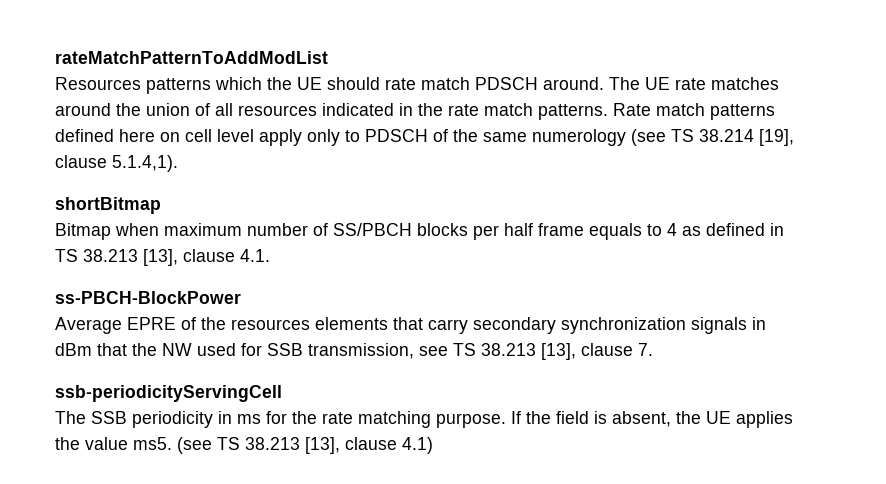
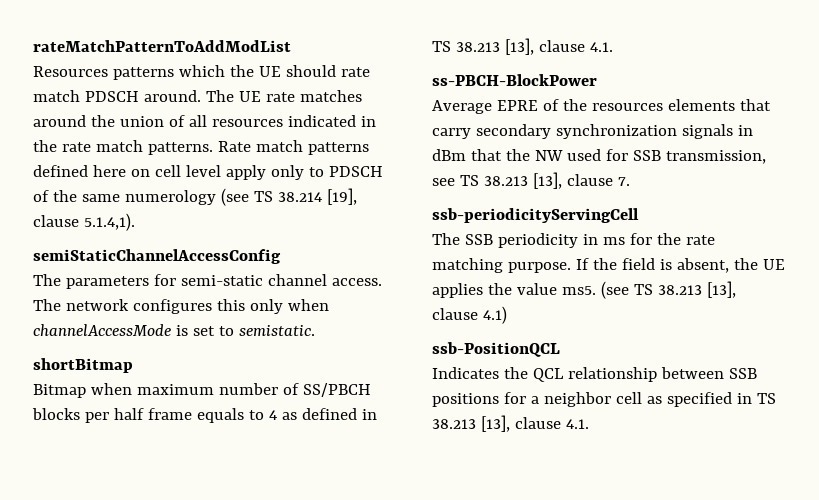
(178, 163) none -> [33,249,281,264] [33,274,382,289] [33,299,329,314] [33,324,315,336] // semiStaticChannelAccessConfig // The parameters for semi-static channel access. The network configures this only when channelAccessMode is set to semistatic.
(433, 445) none -> [432,342,560,357] [432,367,757,382] [432,392,776,407] [432,415,589,432] // ssb-PositionQCL // Indicates the QCL relationship between SSB positions for a neighbor cell as specified in TS 38.213 [13], clause 4.1.

